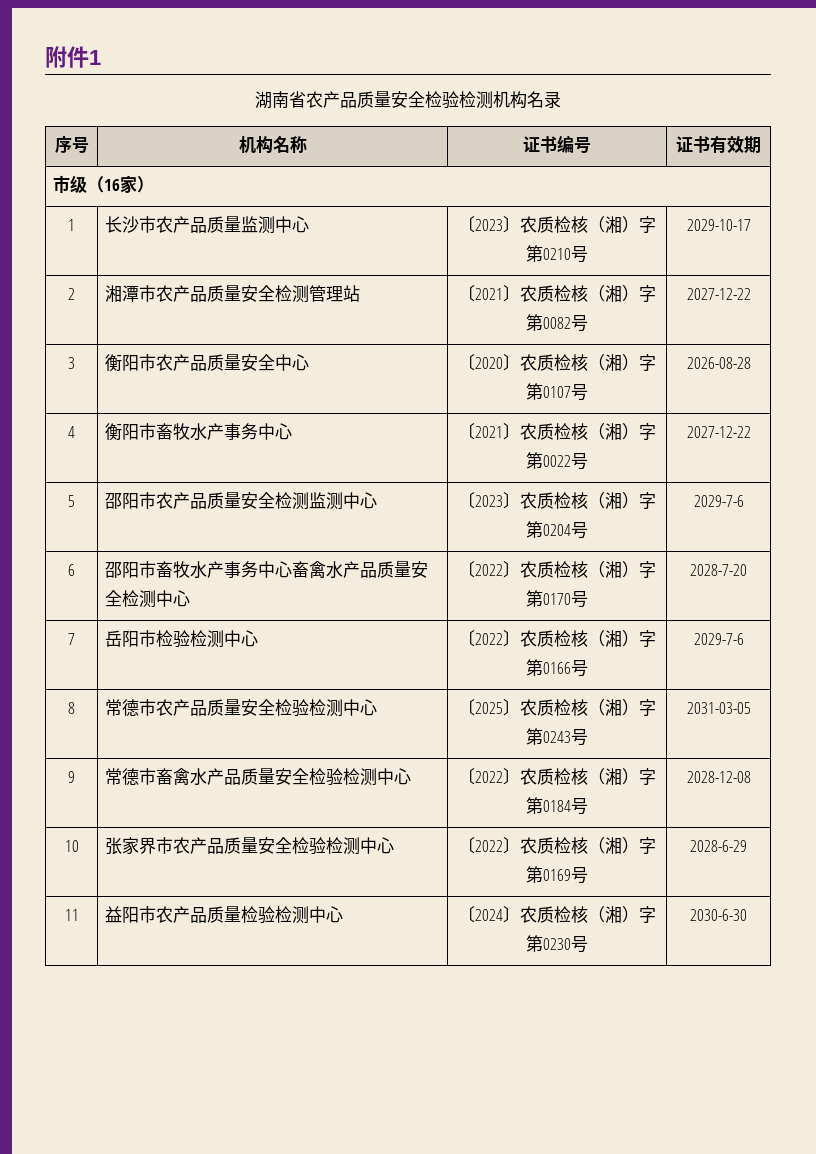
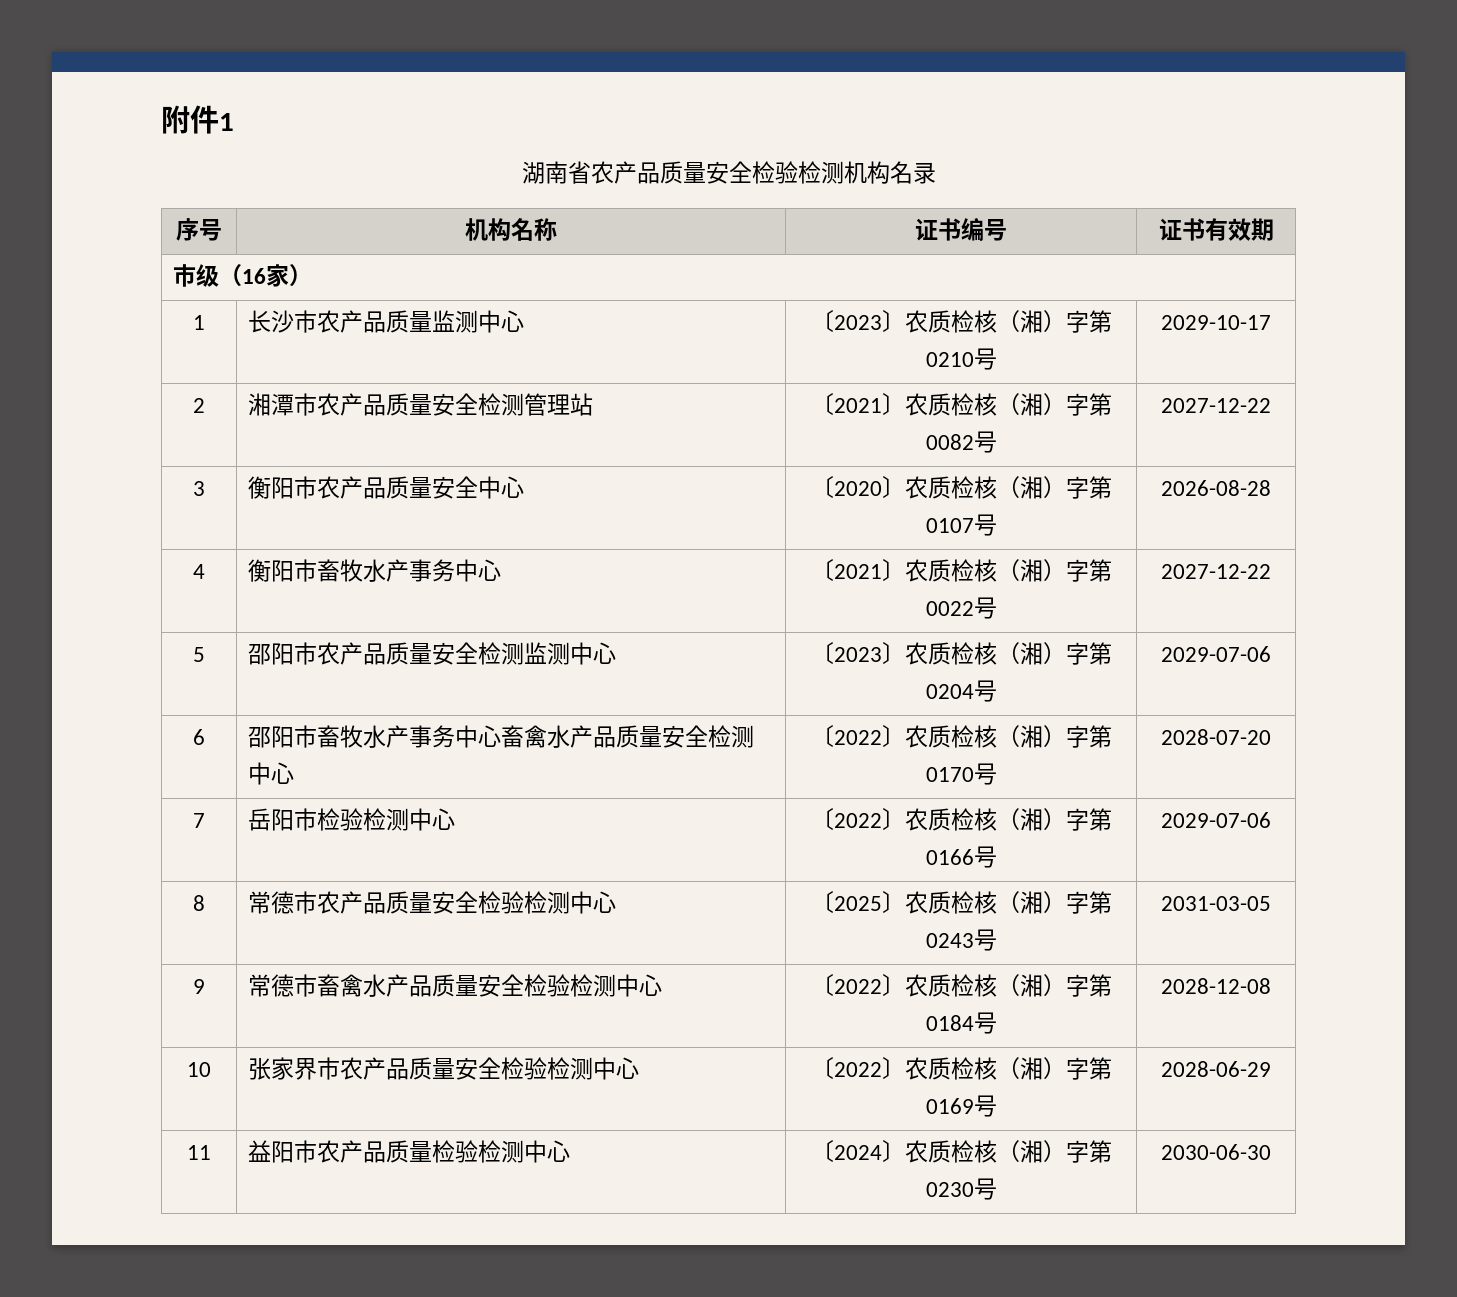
[693,495,744,507] 2029-7-6 -> [1161,646,1271,662] 2029-07-06
[690,564,747,576] 2028-7-20 -> [1161,729,1271,745] 2028-07-20
[693,633,744,645] 2029-7-6 -> [1161,812,1271,828] 2029-07-06
[690,840,747,852] 2028-6-29 -> [1161,1061,1271,1077] 2028-06-29
[690,909,747,921] 2030-6-30 -> [1161,1144,1271,1160] 2030-06-30

